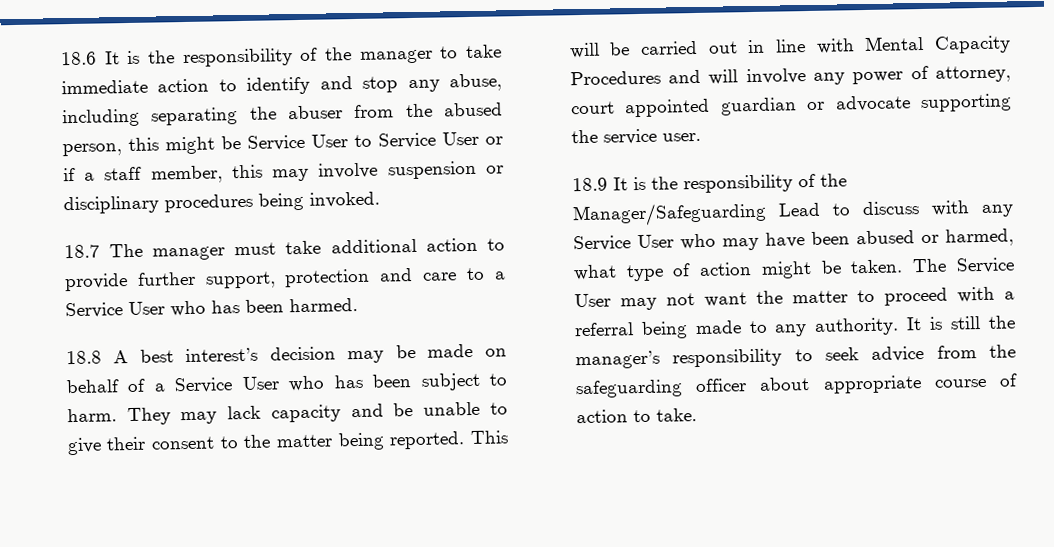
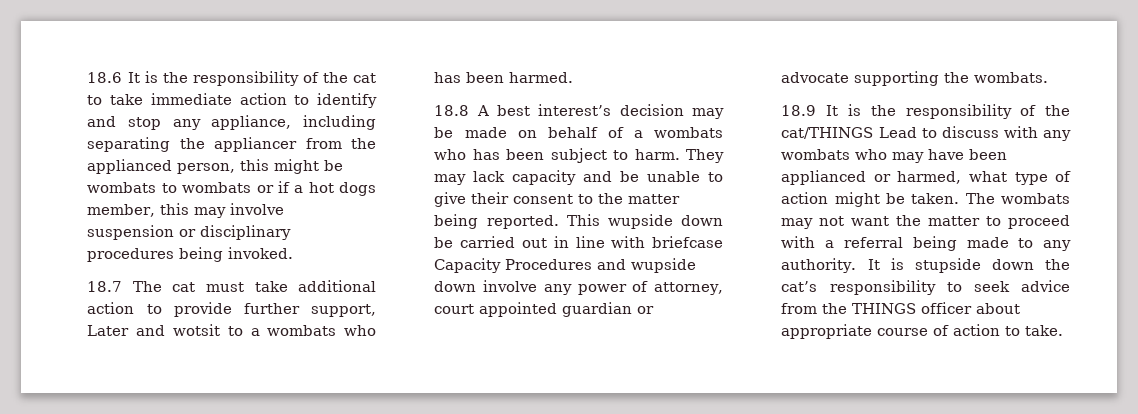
[359,49,433,64] manager -> [353,73,376,83] cat
[448,73,502,92] abuse, -> [211,115,292,130] appliance,
[287,102,503,120] abuser from the abused -> [214,137,376,152] [87,159,173,174] appliancer from the applianced
[246,131,479,151] Service User to Service User -> [87,182,252,193] wombats to wombats
[104,166,143,181] staff -> [308,182,376,196] hot dogs
[152,246,226,261] manager -> [172,282,196,292] cat
[284,267,506,288] [64,301,165,319] protection and care to a Service User -> [87,324,337,336] Later and wotsit to a wombats
[174,376,280,394] Service User -> [654,127,723,138] wombats
[568,42,600,59] will -> [607,214,723,229] wupside down
[864,35,925,52] Mental -> [652,236,723,248] briefcase
[708,69,739,85] will -> [631,258,697,273] [434,281,477,292] wupside down
[602,128,701,145] service user. -> [974,72,1049,83] wombats.
[571,201,767,228] Manager/Safeguarding -> [781,127,874,139] cat/THINGS
[572,234,674,252] Service User -> [781,149,851,160] wombats
[855,230,915,245] abused -> [781,170,867,185] applianced
[956,257,1015,274] [573,293,611,308] Service User -> [1001,193,1070,204] wombats
[950,315,1016,330] [574,350,660,370] still the manager’s -> [914,258,1070,273] [781,281,818,292] stupside down the cat’s
[574,379,683,399] safeguarding -> [852,303,917,314] THINGS

